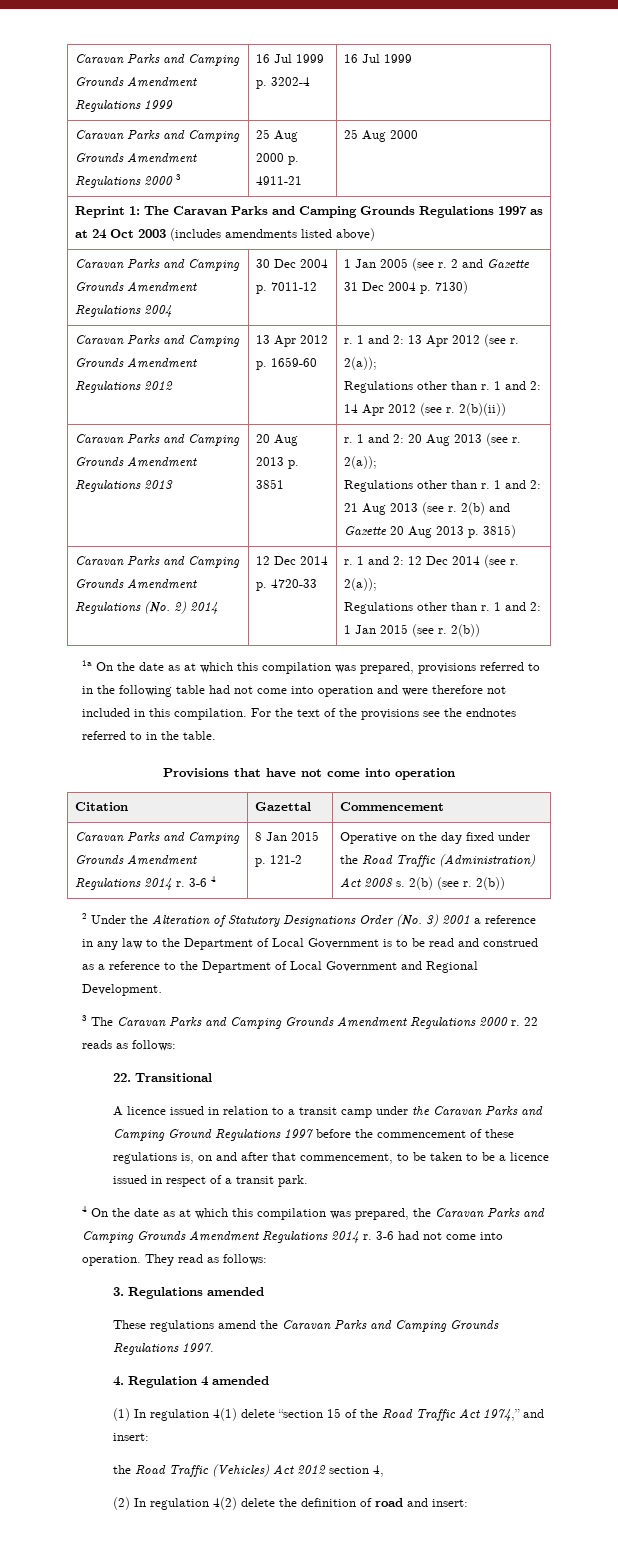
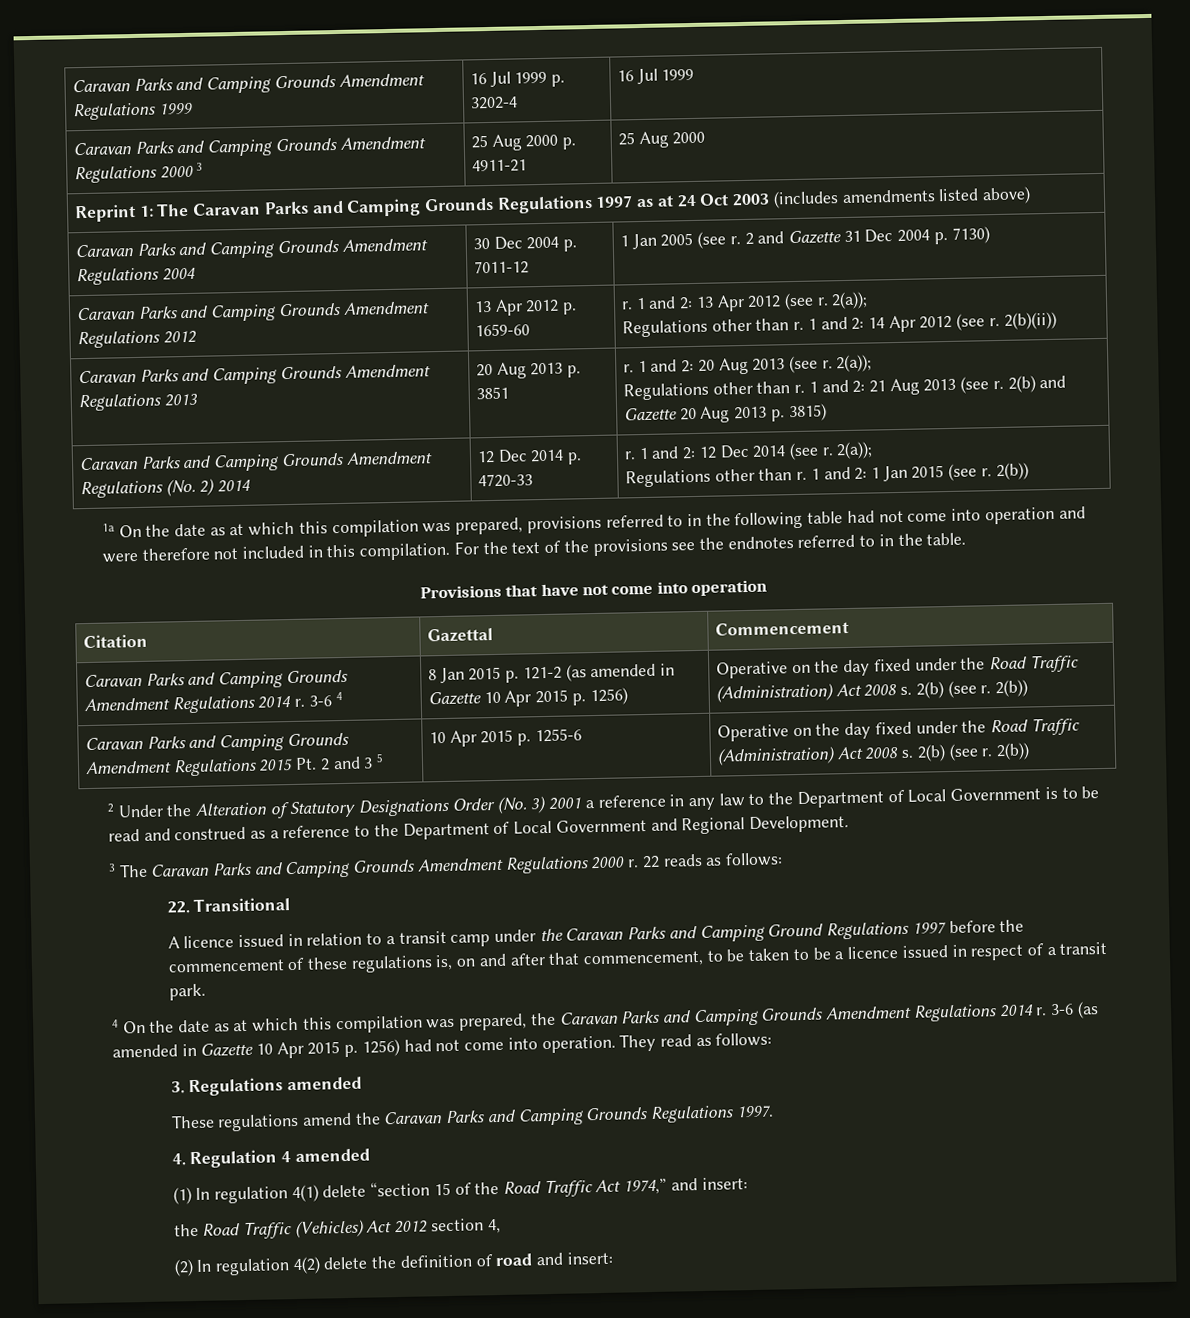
(302, 859) none -> [565,663,676,682] [427,687,628,707] [715,654,1079,679] [715,679,1029,703] [84,732,349,752] [84,753,384,777] [428,728,582,747] (as amended in Gazette 10 Apr 2015 p. 1256) | Operative on the day fixed under the Road Traffic (Administration) Act 2008 s. 2(b) (see r. 2(b)) // Caravan Parks and Camping Grounds Amendment Regulations 2015 Pt. 2 and 3 5 | 10 Apr 2015 p. 1255-6
(395, 1235) none -> [1076,1001,1099,1019] [111,1038,400,1059] (as amended in Gazette 10 Apr 2015 p. 1256)

